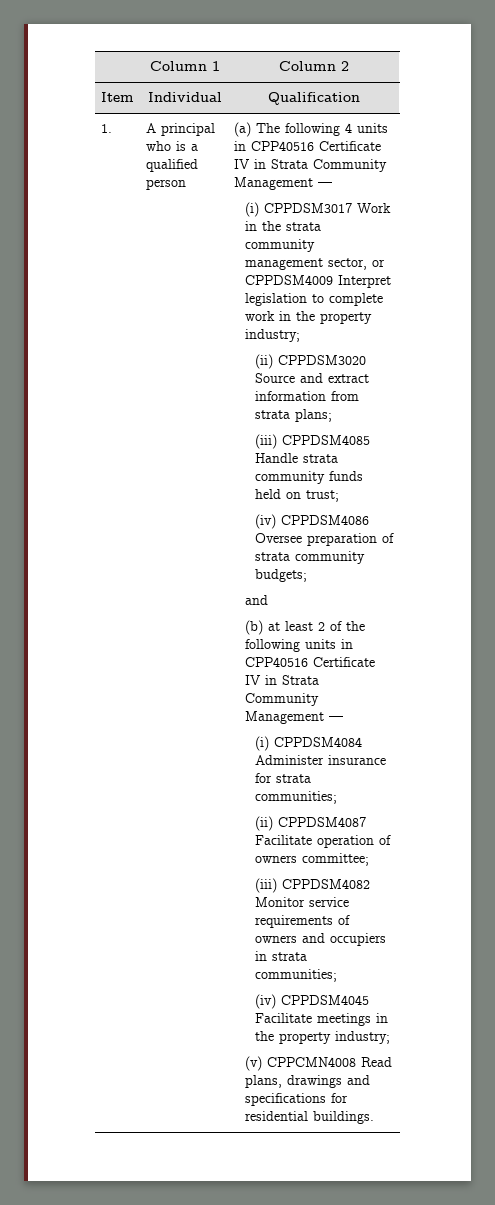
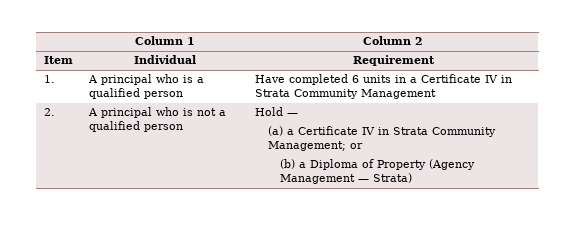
[268,92,360,105] Qualification -> [352,55,435,66] Requirement
[233,122,388,137] [233,141,381,151] [233,159,387,172] [233,177,332,190] [244,202,391,217] [244,221,321,231] [244,239,315,252] [244,258,385,270] [244,275,391,288] [244,293,383,306] [244,311,372,324] [244,329,300,342] [255,354,367,369] [255,373,370,383] [255,391,360,401] [255,409,333,422] [255,434,371,449] [255,453,339,463] [255,471,364,484] [255,489,340,502] [255,514,370,529] [255,533,395,546] [255,551,366,564] [255,569,308,582] [244,595,268,605] [244,620,365,635] [244,639,353,652] [244,657,375,667] [244,675,319,685] [244,693,319,706] [244,711,343,724] [255,736,363,751] [255,755,387,765] [255,773,312,783] [255,791,338,804] [255,816,367,831] [255,835,392,848] [255,853,370,866] [255,878,371,893] [255,897,350,907] [255,915,351,928] [255,933,387,946] [255,951,308,961] [255,969,338,982] [255,994,370,1009] [255,1013,389,1026] [255,1031,391,1044] [244,1056,392,1071] [244,1075,370,1088] [244,1093,348,1106] [244,1111,374,1124] (a) The following 4 units in CPP40516 Certificate IV in Strata Community Management — // (i) CPPDSM3017 Work in the strata community management sector, or CPPDSM4009 Interpret legislation to complete work in the property industry; // (ii) CPPDSM3020 Source and extract information from strata plans; // (iii) CPPDSM4085 Handle strata community funds held on trust; // (iv) CPPDSM4086 Oversee preparation of strata community budgets; // and // (b) at least 2 of the following units in CPP40516 Certificate IV in Strata Community Management — // (i) CPPDSM4084 Administer insurance for strata communities; // (ii) CPPDSM4087 Facilitate operation of owners committee; // (iii) CPPDSM4082 Monitor service requirements of owners and occupiers in strata communities; // (iv) CPPDSM4045 Facilitate meetings in the property industry; // (v) CPPCMN4008 Read plans, drawings and specifications for residential buildings. -> [254,74,512,85] [254,89,436,99] [43,108,55,116] [87,107,226,118] [88,121,183,132] [254,107,298,116] [267,126,496,137] [267,141,363,151] [280,159,476,170] [280,173,413,184] Have completed 6 units in a Certificate IV in Strata Community Management // 2. | A principal who is not a qualified person | Hold — // (a) a Certificate IV in Strata Community Management; or // (b) a Diploma of Property (Agency Management — Strata)

